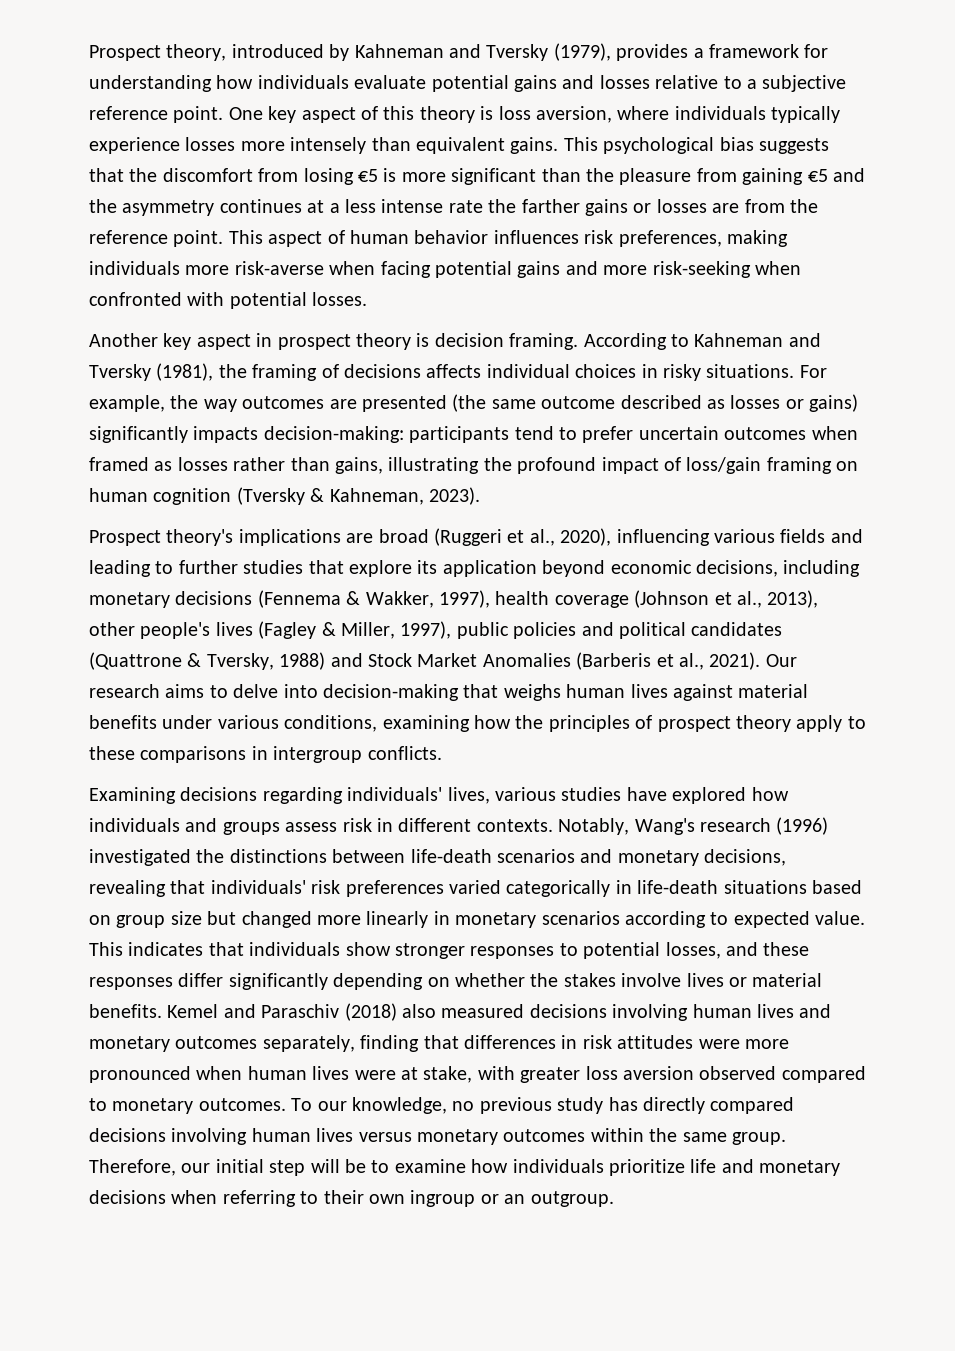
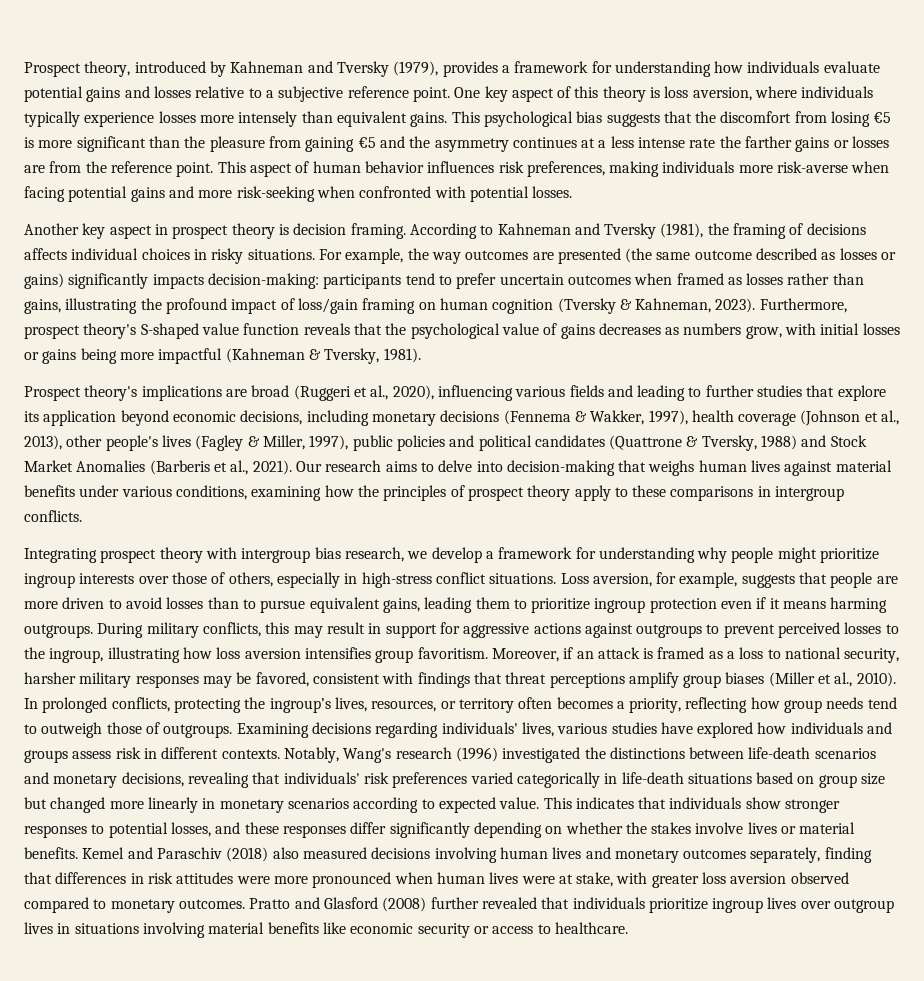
(480, 496) none -> [759,298,847,313] [24,323,900,339] [24,348,421,364] Furthermore, prospect theory's S-shaped value function reveals that the psychological value of gains decreases as numbers grow, with initial losses or gains being more impactful (Kahneman & Tversky, 1981).
(442, 753) none -> [24,547,880,563] [24,572,898,588] [24,597,888,613] [24,622,899,638] [24,647,900,663] [24,672,896,688] [24,697,897,713] [24,722,233,738] Integrating prospect theory with intergroup bias research, we develop a framework for understanding why people might prioritize ingroup interests over those of others, especially in high-stress conflict situations. Loss aversion, for example, suggests that people are more driven to avoid losses than to pursue equivalent gains, leading them to prioritize ingroup protection even if it means harming outgroups. During military conflicts, this may result in support for aggressive actions against outgroups to prevent perceived losses to the ingroup, illustrating how loss aversion intensifies group favoritism. Moreover, if an attack is framed as a loss to national security, harsher military responses may be favored, consistent with findings that threat perceptions amplify group biases (Miller et al., 2010). In prolonged conflicts, protecting the ingroup’s lives, resources, or territory often becomes a priority, reflecting how group needs tend to outweigh those of outgroups.
[291,1097,795,1114] [89,1128,786,1145] [89,1159,841,1176] [89,1190,614,1207] To our knowledge, no previous study has directly compared decisions involving human lives versus monetary outcomes within the same group. Therefore, our initial step will be to examine how individuals prioritize life and monetary decisions when referring to their own ingroup or an outgroup. -> [249,897,895,913] [24,922,628,938] Pratto and Glasford (2008) further revealed that individuals prioritize ingroup lives over outgroup lives in situations involving material benefits like economic security or access to healthcare.

